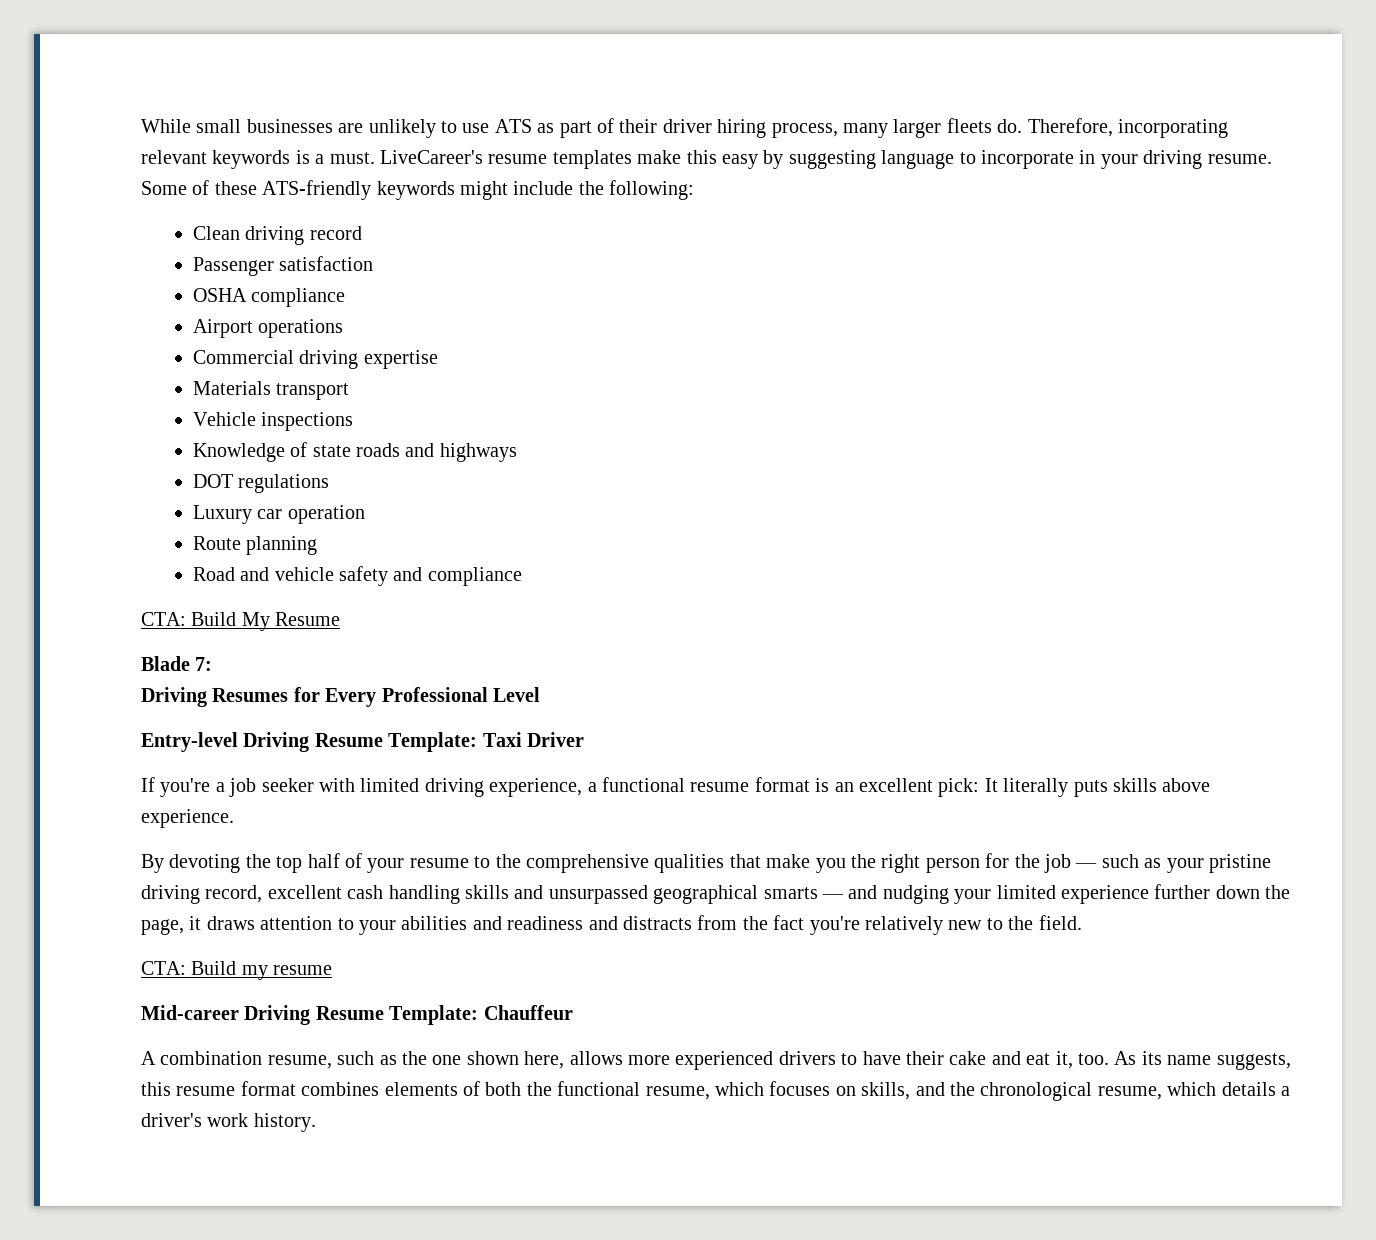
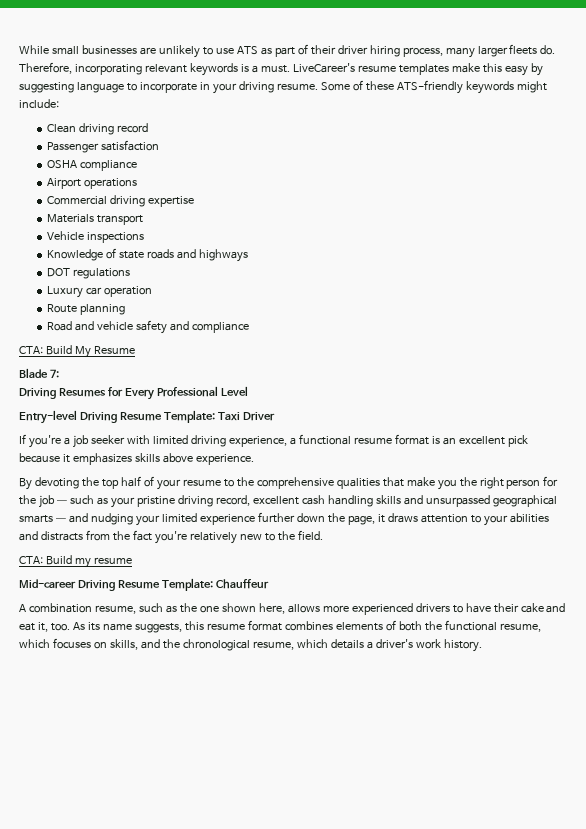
[513,180,695,200] include the following: -> [19,99,59,108] include:
[938,778,1108,797] pick: It literally puts -> [507,435,528,447] [19,453,132,465] pick because it emphasizes
[507,916,618,930] readiness and -> (38, 536) none

